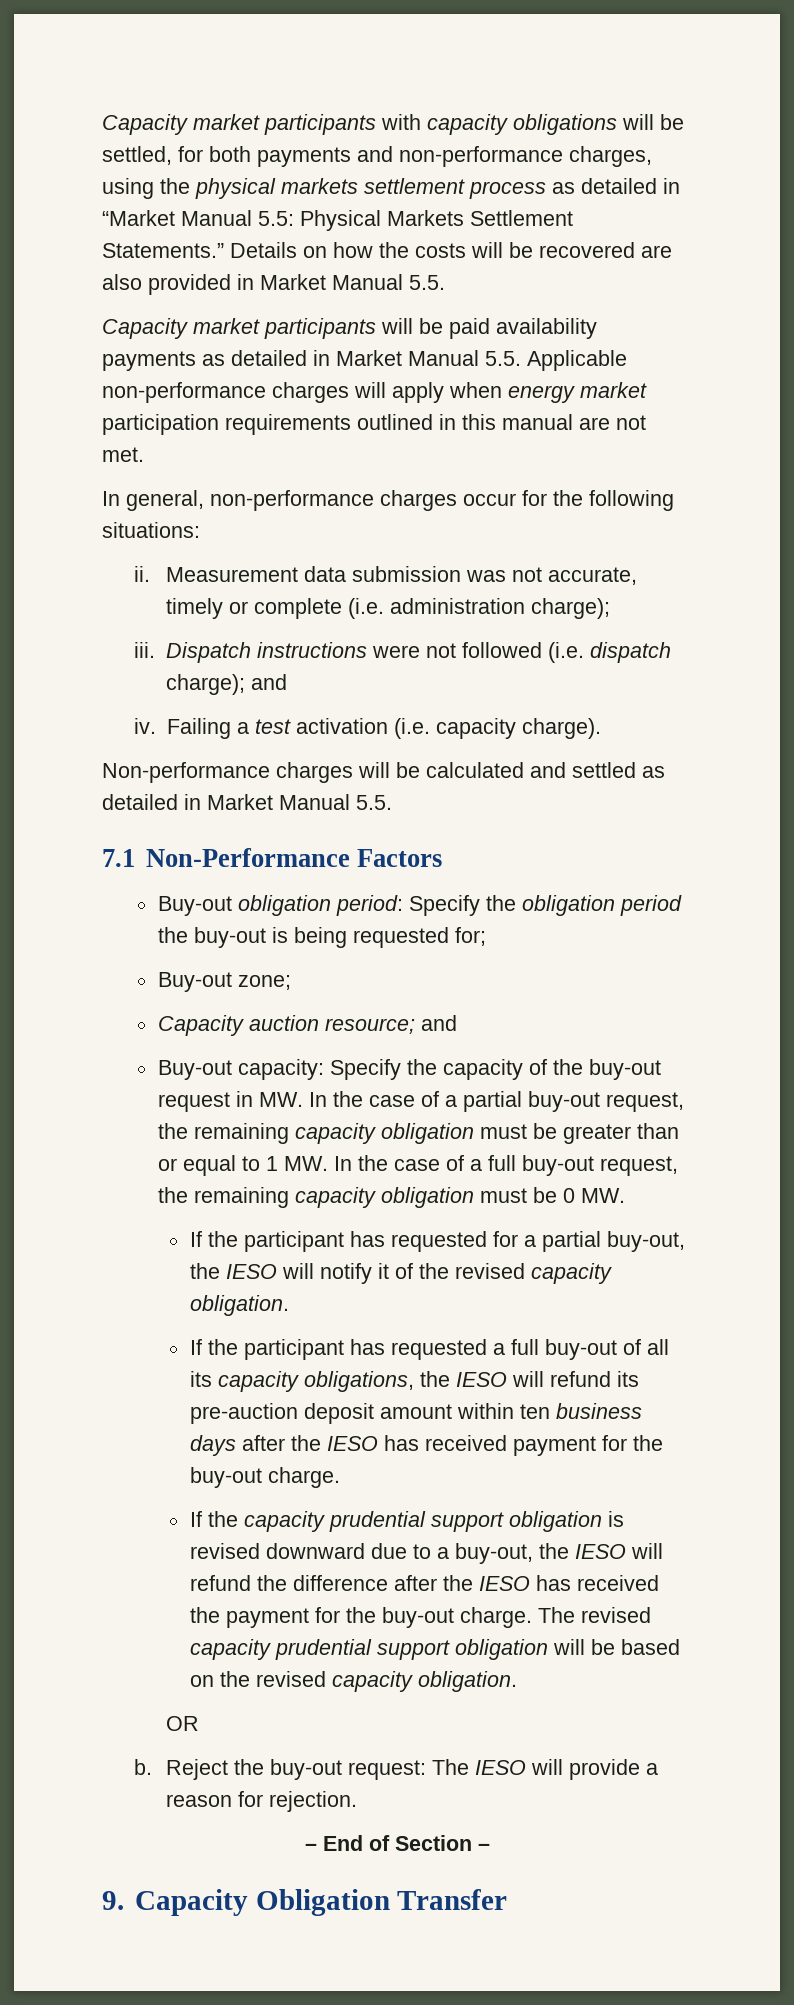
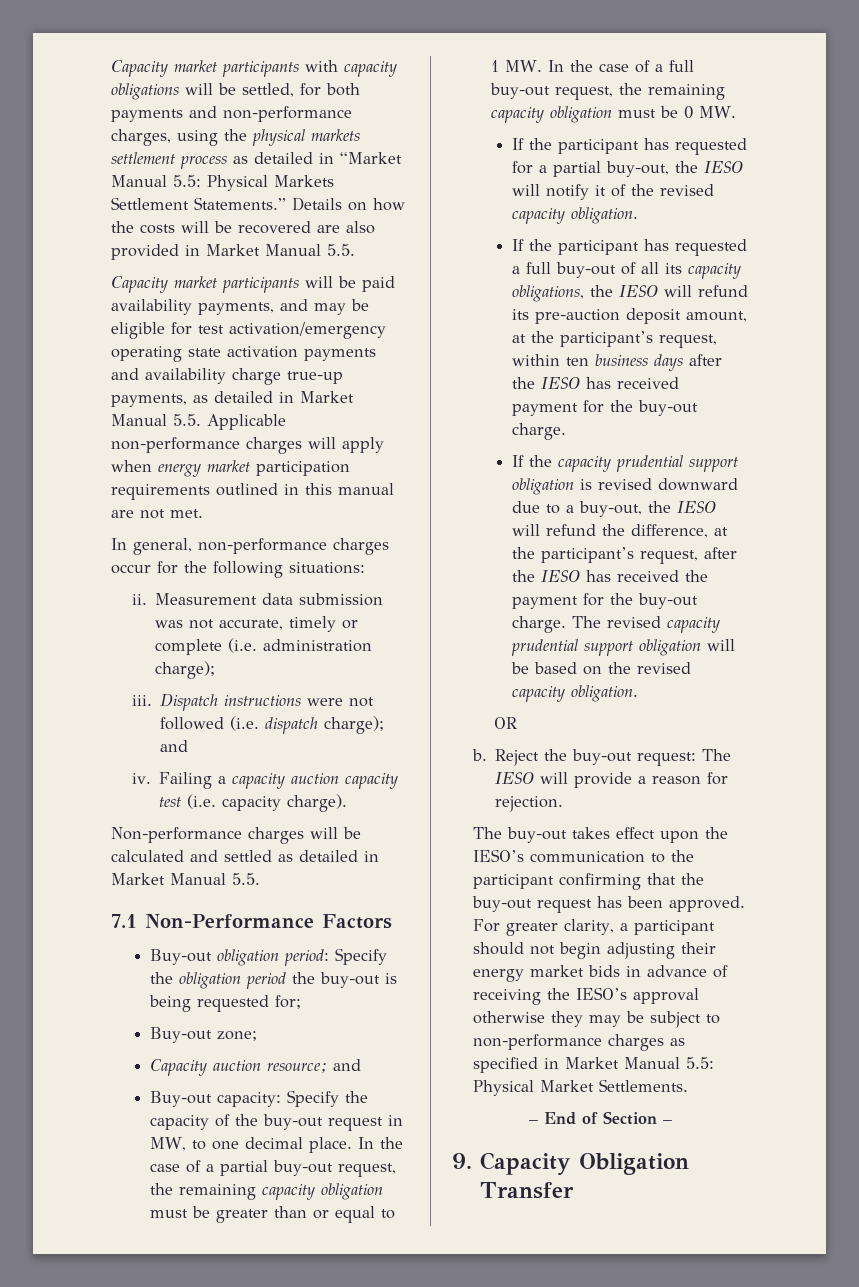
[102,351,196,371] payments -> [198,299,369,315] [111,322,386,339] [111,346,376,362] [111,368,343,385] [111,394,187,407] payments, and may be eligible for test activation/emergency operating state activation payments and availability charge true-up payments,
[254,718,388,734] test activation -> [232,773,399,789] [159,797,182,807] capacity auction capacity test
[258,1092,303,1107] MW. -> [149,1137,352,1153] MW, to one decimal place.
[379,1404,452,1419] amount -> [685,311,747,322] [511,331,717,348] amount, at the participant’s request,
[292,1575,388,1591] difference -> [630,524,728,538] [511,547,698,564] difference, at the participant’s request,
(358, 1801) none -> [472,827,728,843] [472,849,694,863] [472,873,704,890] [471,896,745,913] [472,919,715,936] [472,942,716,959] [472,965,728,982] [472,987,699,1005] [472,1011,720,1028] [472,1034,685,1051] [472,1057,714,1073] [472,1079,688,1096] // The buy-out takes effect upon the IESO’s communication to the participant confirming that the buy-out request has been approved. For greater clarity, a participant should not begin adjusting their energy market bids in advance of receiving the IESO’s approval otherwise they may be subject to non-performance charges as specified in Market Manual 5.5: Physical Market Settlements.

